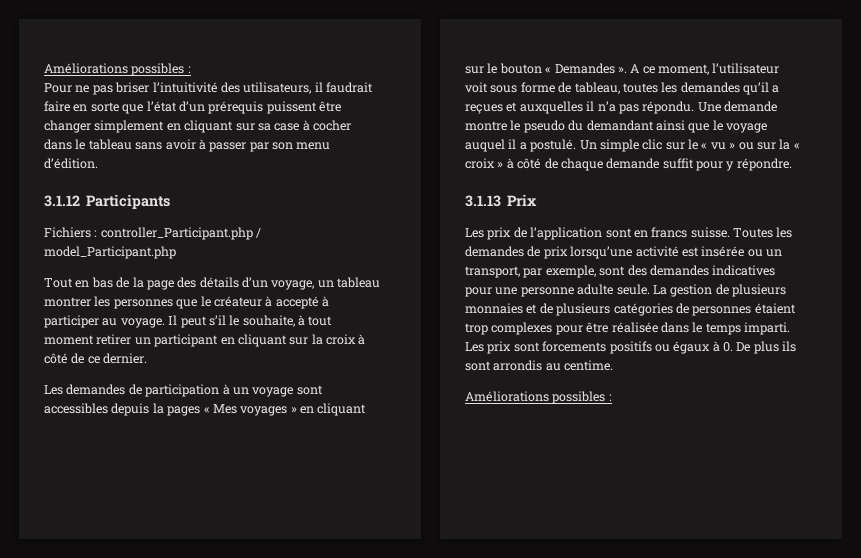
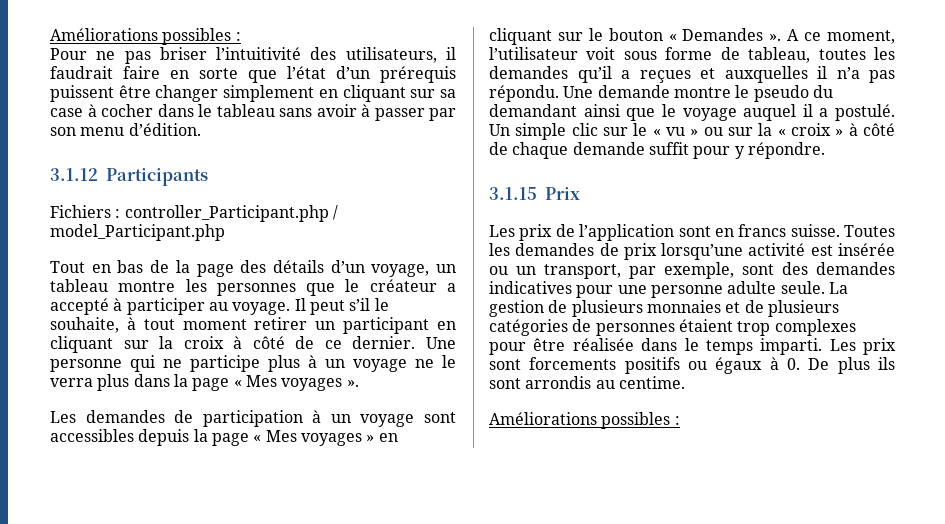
[44,297,91,307] montrer -> [118,281,176,292] montre
[265,296,273,307] à -> [446,283,456,292] a
(148, 358) none -> [425,337,456,349] [50,355,456,372] [50,374,359,391] Une personne qui ne participe plus à un voyage ne le verra plus dans la page « Mes voyages ».
[167,406,201,416] pages -> [211,433,249,446] page
[465,195,501,207] 3.1.13 -> [489,187,537,200] 3.1.15

